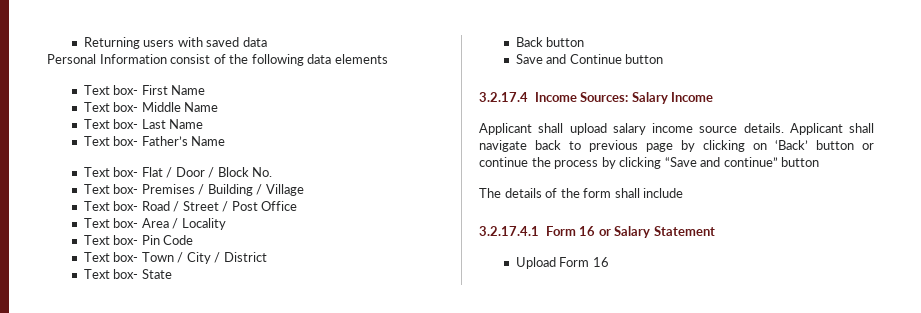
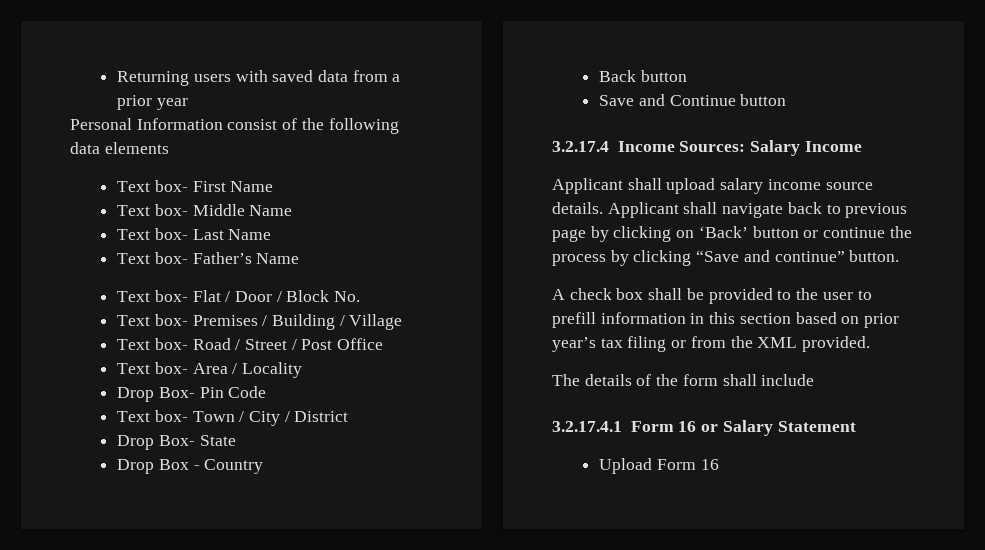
(267, 42) none -> [352,70,401,82] [117,95,188,110] from a prior year
[83,235,139,245] Text box- -> [117,387,195,402] Drop Box-
[83,269,139,279] Text box- -> [117,435,195,450] Drop Box-
(172, 274) none -> [117,459,264,474] // Drop Box - Country
[781,157,820,167] button -> [849,250,900,262] [552,288,872,304] [552,312,900,328] [552,336,871,352] button. // A check box shall be provided to the user to prefill information in this section based on prior year’s tax filing or from the XML provided.

